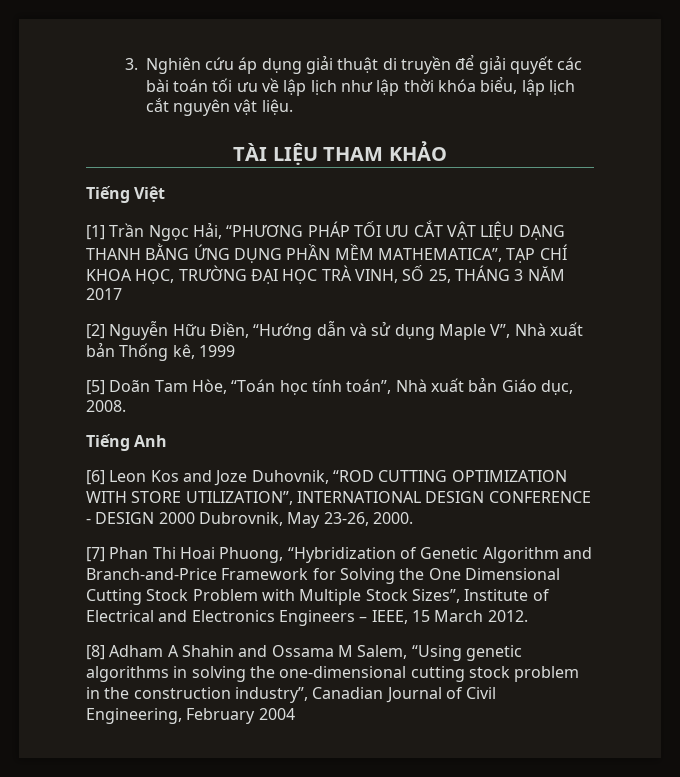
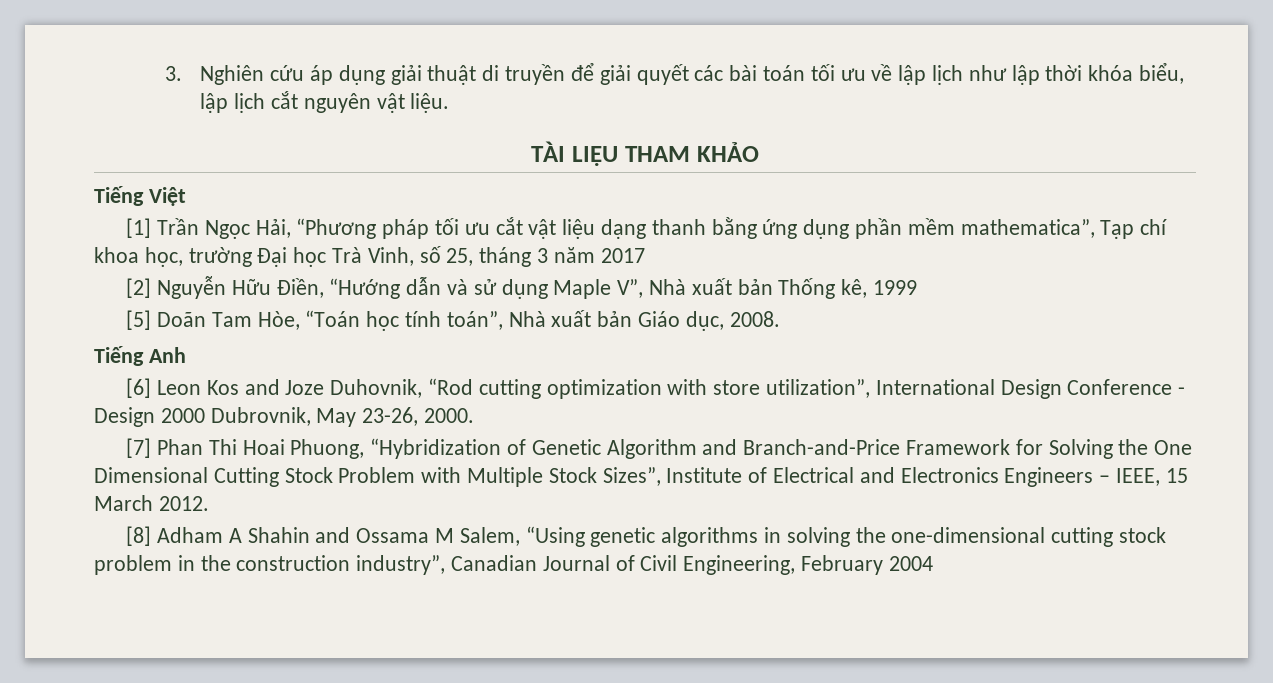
[226,220,565,240] [86,243,567,263] [86,265,565,284] “PHƯƠNG PHÁP TỐI ƯU CẮT VẬT LIỆU DẠNG THANH BẰNG ỨNG DỤNG PHẦN MỀM MATHEMATICA”, TẠP CHÍ KHOA HỌC, TRƯỜNG ĐẠI HỌC TRÀ VINH, SỐ 25, THÁNG 3 NĂM -> [296,217,1168,239] [94,246,595,267] “Phương pháp tối ưu cắt vật liệu dạng thanh bằng ứng dụng phần mềm mathematica”, Tạp chí khoa học, trường Đại học Trà Vinh, số 25, tháng 3 năm
[332,470,567,482] [86,491,591,505] [86,512,155,524] “ROD CUTTING OPTIMIZATION WITH STORE UTILIZATION”, INTERNATIONAL DESIGN CONFERENCE - DESIGN -> [427,378,1186,399] [94,407,155,427] “Rod cutting optimization with store utilization”, International Design Conference - Design

